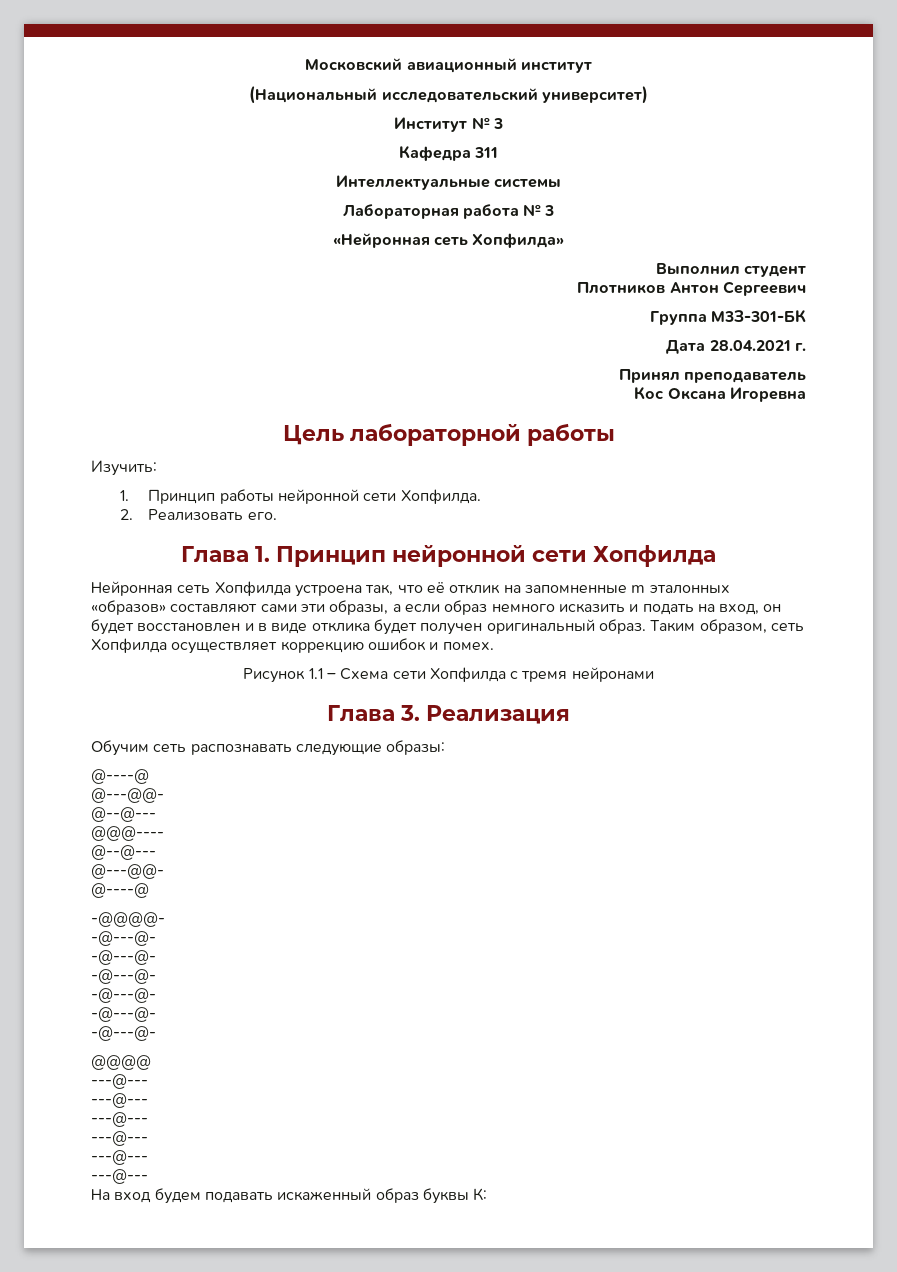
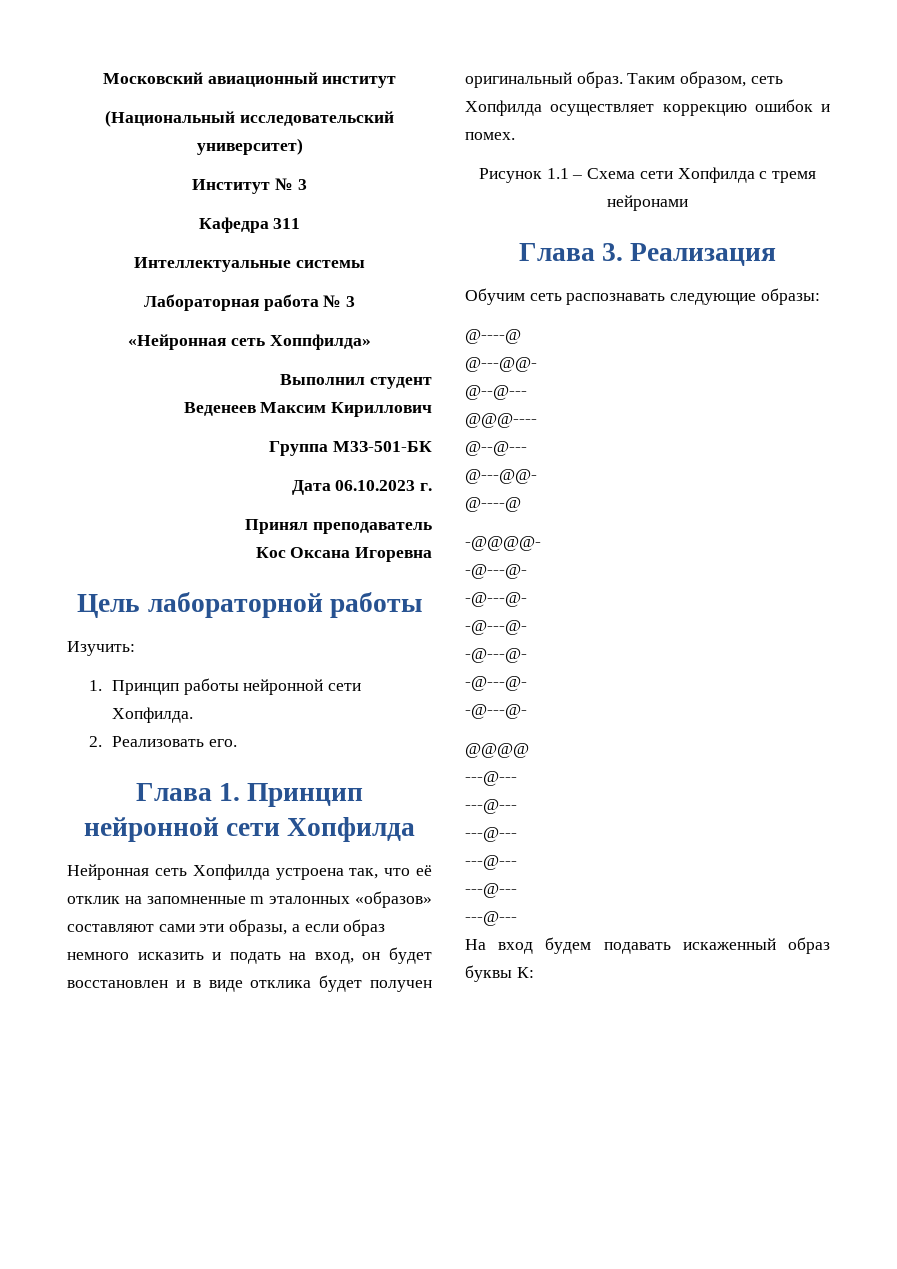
[472,233,565,248] Хопфилда» -> [269,334,371,350] Хоппфилда»
[577,281,807,296] Плотников Антон Сергеевич -> [183,402,432,417] Веденеев Максим Кириллович
[711,309,807,323] М3З-301-БК -> [333,441,432,452] М3З-501-БК
[709,340,791,351] 28.04.2021 -> [335,480,416,491] 06.10.2023

